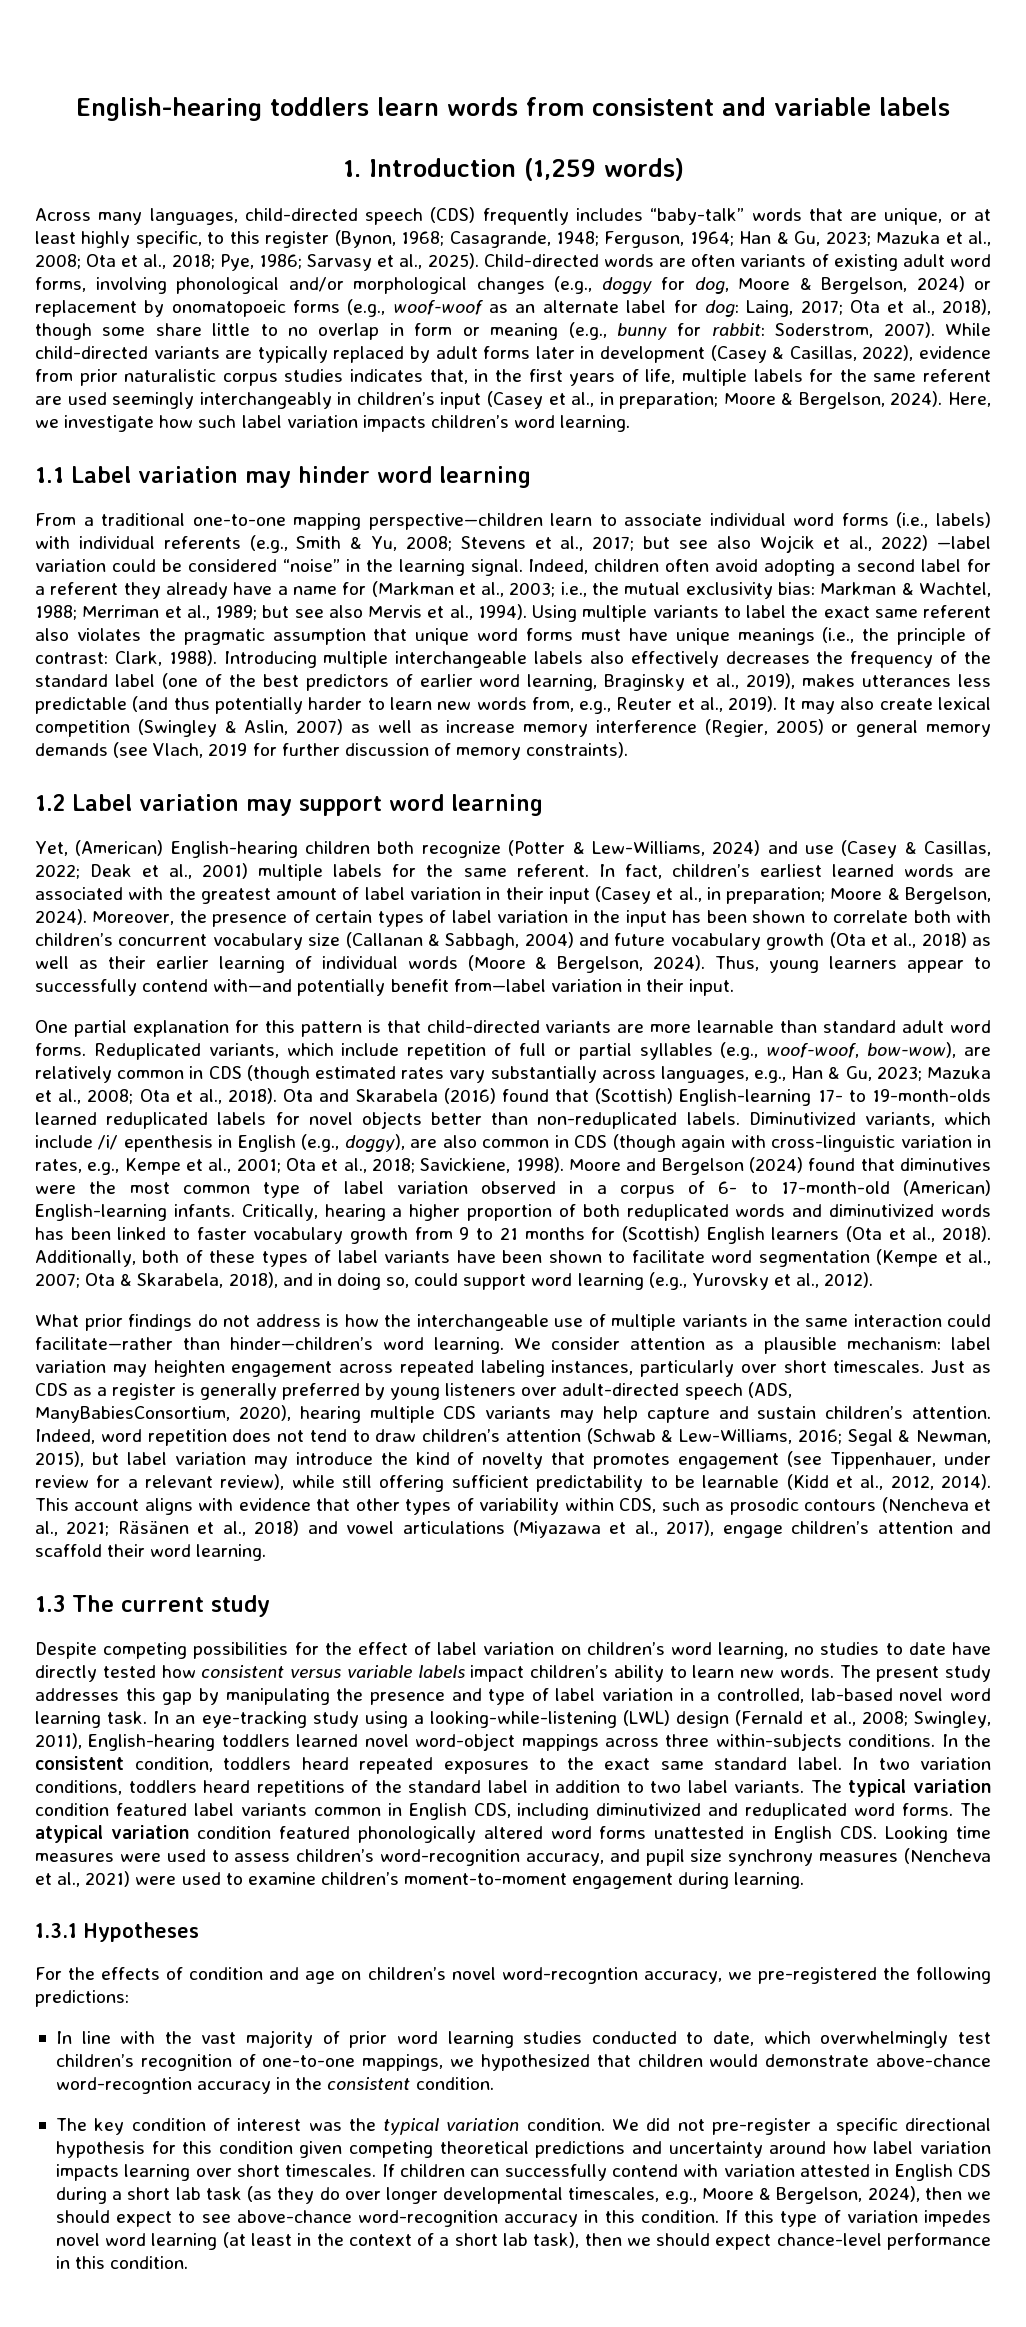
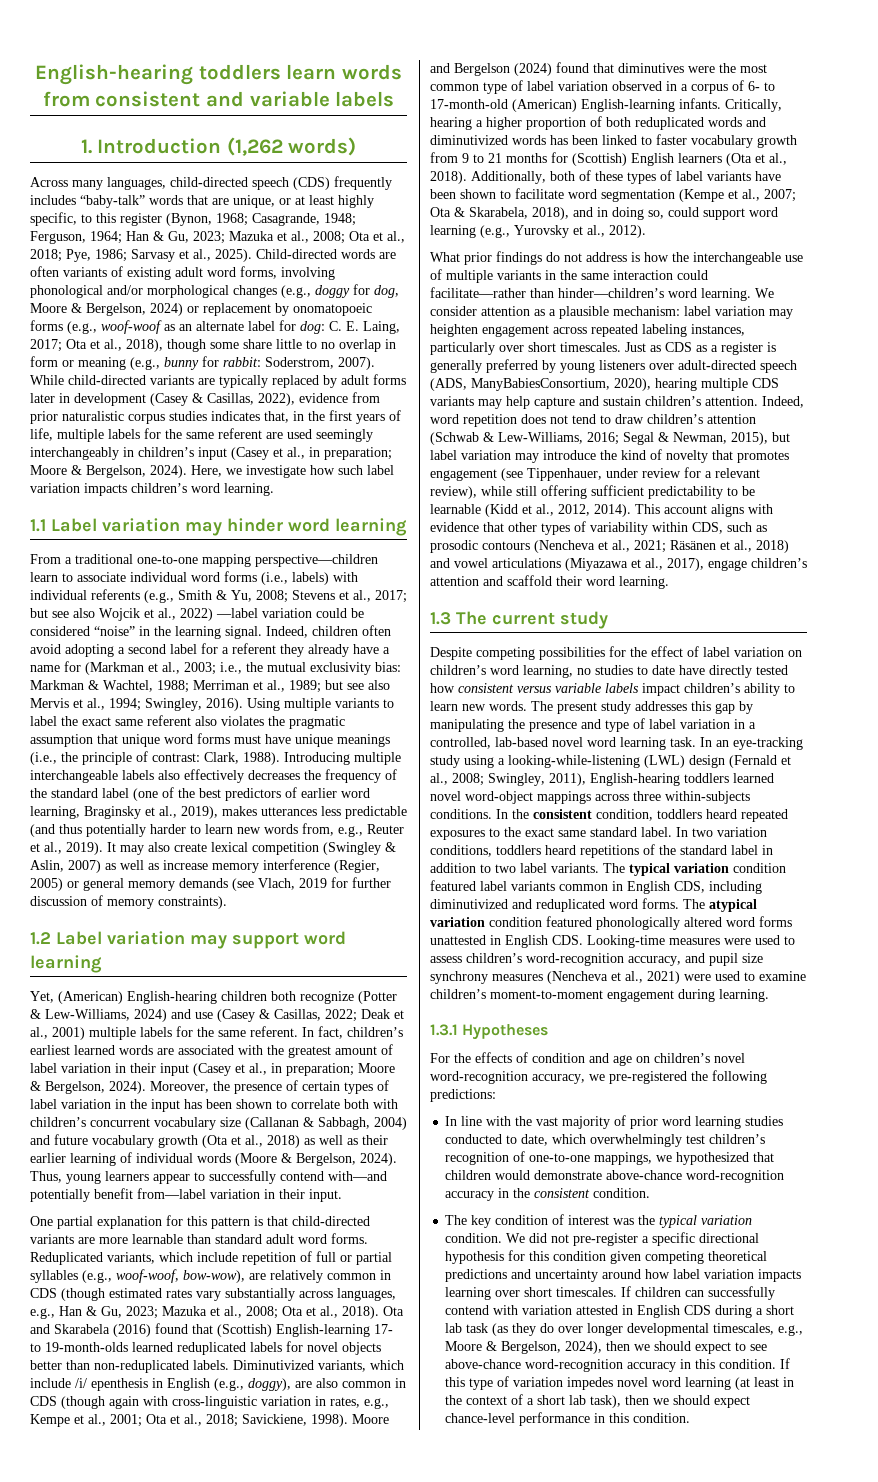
[523,158,596,181] (1,259 -> [226,137,283,156] (1,262
(739, 308) none -> [329,321,359,331] C. E.
[477,604,527,620] 1994). -> [109,698,243,711] 1994; Swingley, 2016).
[885,1826,991,1843] Looking time -> [587,935,665,948] Looking-time
[501,1967,638,1984] word-recogntion -> [430,1071,528,1084] word-recognition
[55,2077,192,2094] word-recogntion -> [686,1170,785,1183] word-recognition

